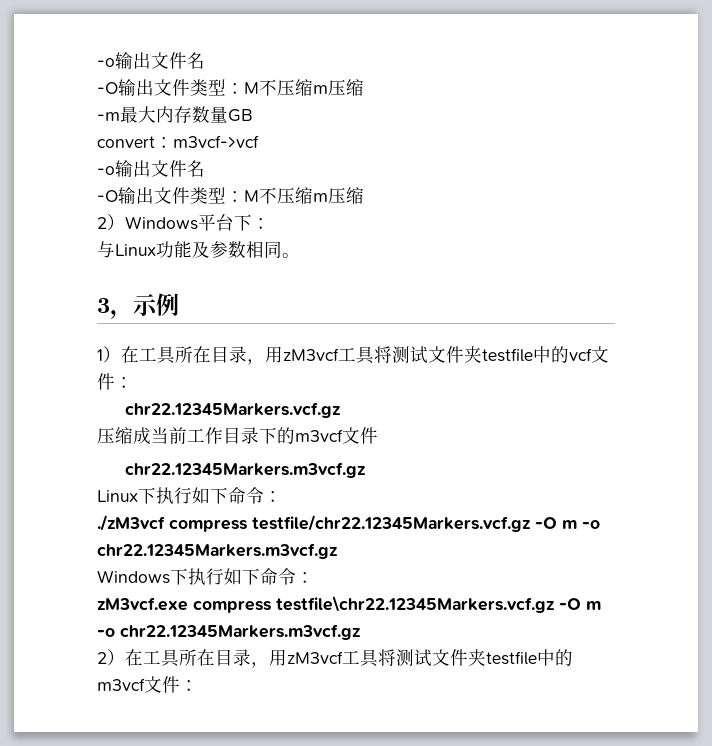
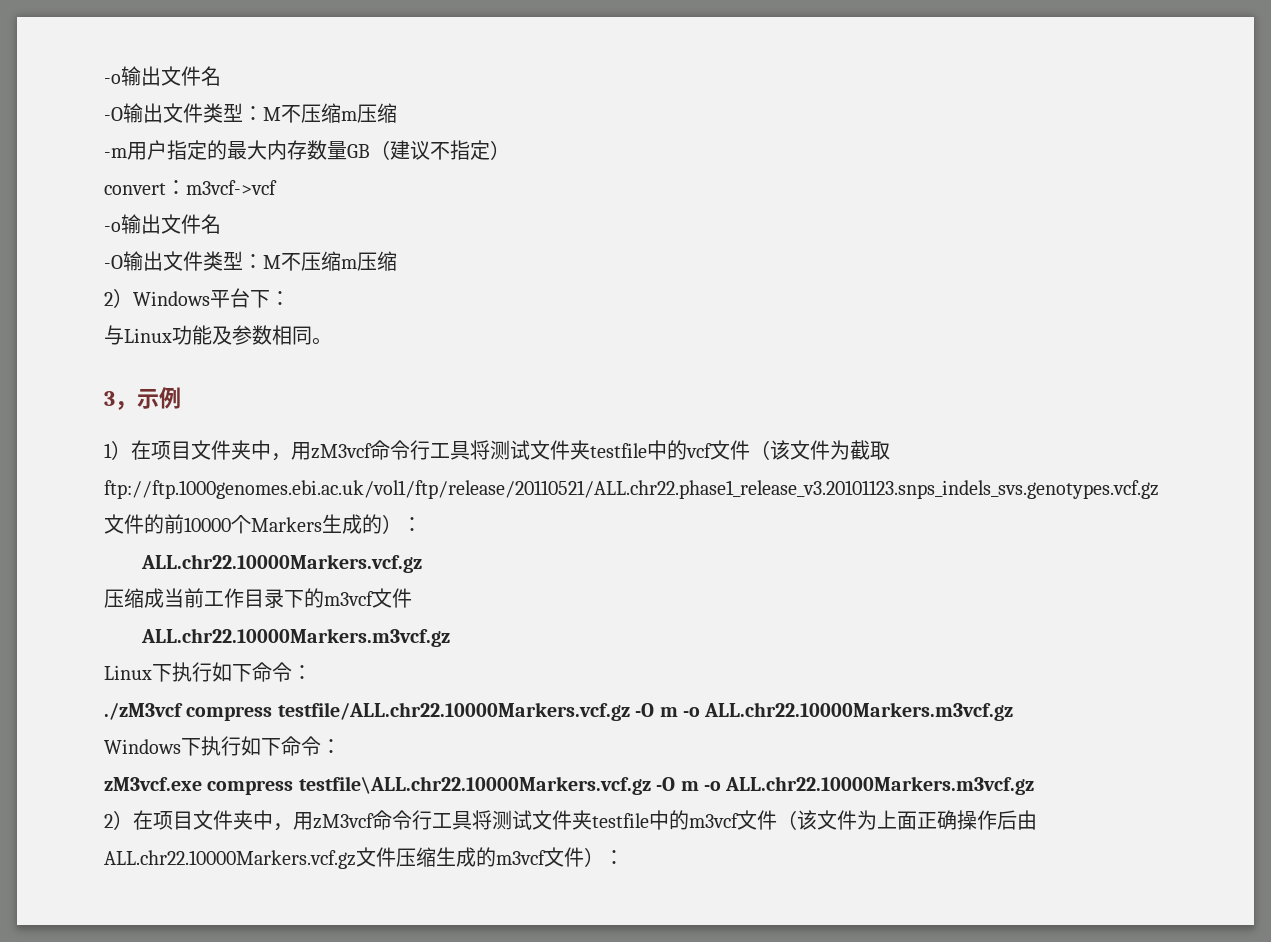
(120, 116) none -> [127,140,227,160] 用户指定的
(253, 115) none -> [370,140,510,160] （建议不指定）
[139,346,339,365] 工具所在目录，用zM3vcf -> [151,440,430,461] 项目文件夹中，用zM3vcf命令行
[115,377,133,388] [125,402,342,418] ： // chr22.12345Markers.vcf.gz -> [750,440,890,460] [104,480,1159,499] [104,514,422,534] [141,554,423,573] （该文件为截取ftp://ftp.1000genomes.ebi.ac.uk/vol1/ftp/release/20110521/ALL.chr22.phase1_release_v3.20101123.snps_indels_svs.genotypes.vcf.gz文件的前10000个Markers生成的）： // ALL.chr22.10000Markers.vcf.gz
[125,462,367,478] chr22.12345Markers.m3vcf.gz -> [141,628,451,647] ALL.chr22.10000Markers.m3vcf.gz
[252,515,600,532] [97,543,338,559] testfile/chr22.12345Markers.vcf.gz -O m -o chr22.12345Markers.m3vcf.gz -> [277,702,1014,721] testfile/ALL.chr22.10000Markers.vcf.gz -O m -o ALL.chr22.10000Markers.m3vcf.gz
[276,596,601,613] [97,624,361,640] testfile\chr22.12345Markers.vcf.gz -O m -o chr22.12345Markers.m3vcf.gz -> [298,776,1035,795] testfile\ALL.chr22.10000Markers.vcf.gz -O m -o ALL.chr22.10000Markers.m3vcf.gz
[143,649,343,668] 工具所在目录，用zM3vcf -> [153,810,432,831] 项目文件夹中，用zM3vcf命令行
(180, 684) none -> [777,810,1037,830] [104,847,604,869] （该文件为上面正确操作后由ALL.chr22.10000Markers.vcf.gz文件压缩生成的m3vcf文件）

